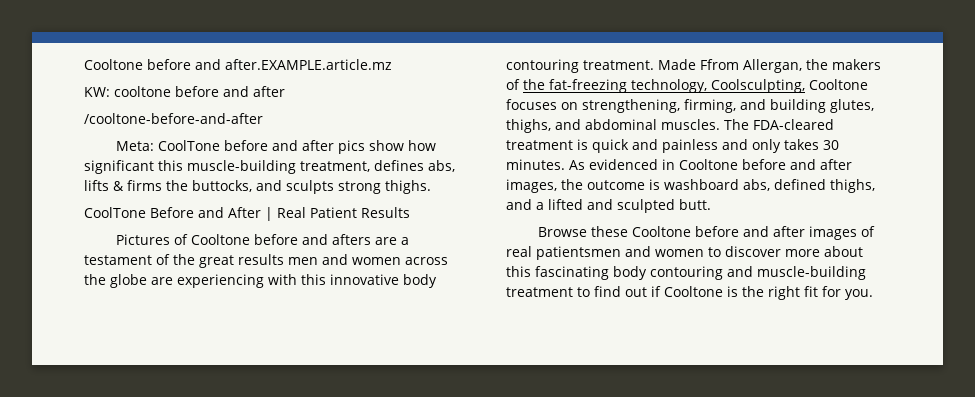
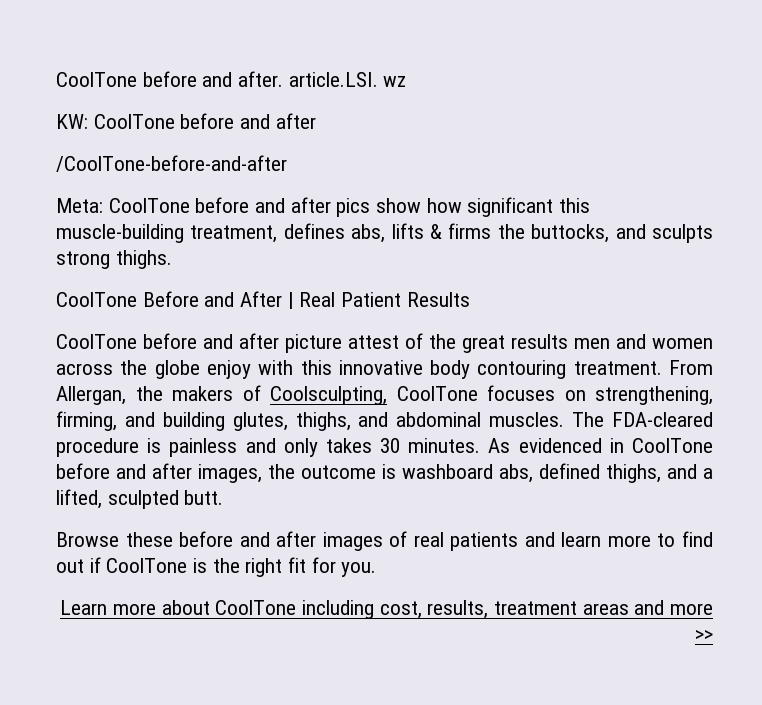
[84,59,392,70] Cooltone before and after.EXAMPLE.article.mz -> [56,71,407,87] CoolTone before and after. article.LSI. wz
[114,86,171,97] cooltone -> [93,114,175,129] CoolTone
[84,113,263,124] /cooltone-before-and-after -> [56,155,287,172] /CoolTone-before-and-after
[115,234,409,245] [84,255,152,265] Pictures of Cooltone before and afters are a testament -> [56,333,399,353] CoolTone before and after picture attest
[151,274,264,288] are experiencing -> [206,360,251,379] enjoy
[658,59,739,70] Made Ffrom -> [668,360,713,375] From
[523,79,868,93] the fat-freezing technology, Coolsculpting, Cooltone -> [270,386,478,405] Coolsculpting, CoolTone
[506,139,658,153] treatment is quick and -> [56,438,162,457] procedure is
[679,159,738,170] Cooltone -> [632,438,713,453] CoolTone
[548,199,613,210] lifted and -> [56,489,102,509] lifted,
[631,226,691,237] Cooltone -> (173, 539) none
[536,246,863,260] [506,266,866,280] [506,287,573,297] patientsmen and women to discover more about this fascinating body contouring and muscle-building treatment -> [450,532,651,551] patients and learn more
[664,286,723,297] Cooltone -> [106,558,188,573] CoolTone
(873, 294) none -> [60,600,713,619] [695,630,713,641] // Learn more about CoolTone including cost, results, treatment areas and more >>

